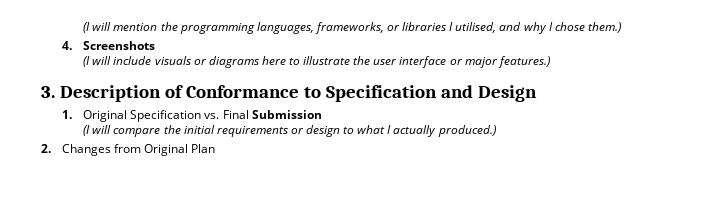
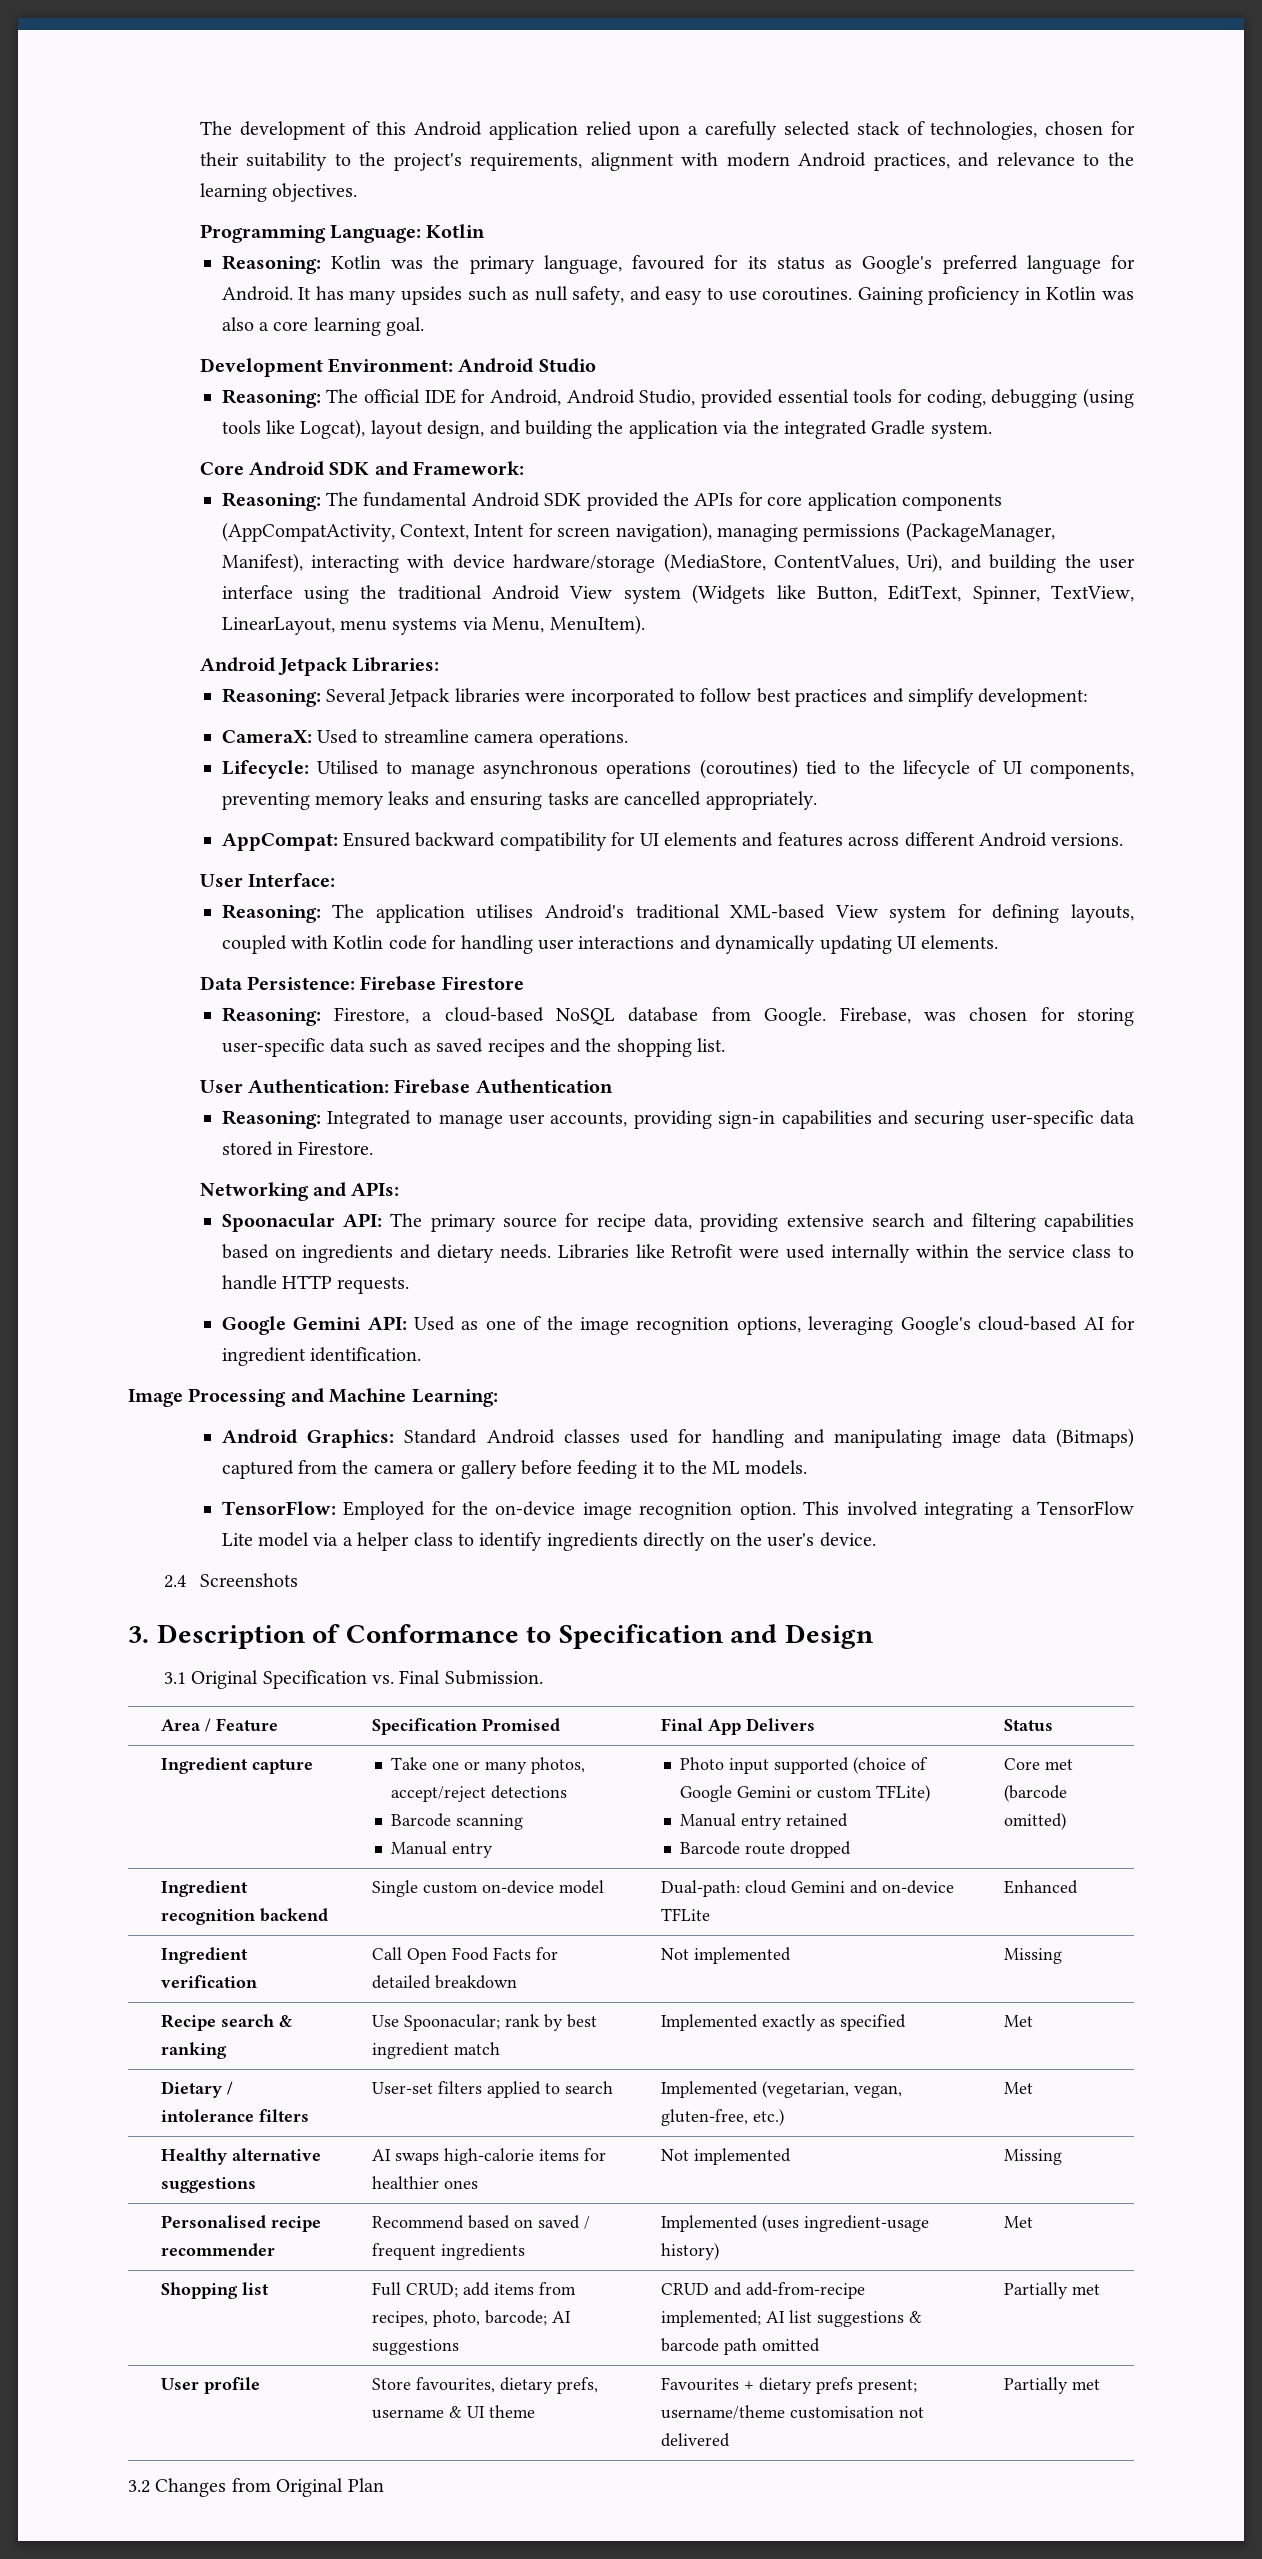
[83,22,621,34] [62,41,156,50] [83,56,550,68] (I will mention the programming languages, frameworks, or libraries I utilised, and why I chose them.) // 4. Screenshots // (I will include visuals or diagrams here to illustrate the user interface or major features.) -> [199,121,1135,140] [199,152,1134,171] [199,183,358,202] [199,224,486,243] [221,255,1136,274] [221,286,1134,305] [221,317,425,336] [199,358,596,377] [221,388,1135,408] [221,419,992,439] [199,461,525,476] [221,492,1003,511] [221,522,1055,542] [221,553,1135,573] [221,584,1134,604] [221,615,645,635] [199,657,440,676] [221,688,1089,707] [221,729,628,748] [221,759,1134,779] [221,791,817,810] [221,832,1124,851] [199,873,336,887] [221,904,1134,923] [221,935,999,954] [199,976,524,991] [221,1007,1134,1026] [221,1038,726,1057] [199,1079,613,1094] [221,1110,1135,1129] [221,1141,374,1156] [199,1182,400,1201] [221,1213,1134,1232] [221,1244,1135,1263] [221,1275,410,1294] [221,1316,1135,1335] [221,1347,422,1366] [128,1388,498,1407] [221,1428,1134,1448] [221,1460,808,1479] [221,1501,1134,1520] [221,1532,876,1551] [163,1573,298,1588] The development of this Android application relied upon a carefully selected stack of technologies, chosen for their suitability to the project's requirements, alignment with modern Android practices, and relevance to the learning objectives. // Programming Language: Kotlin // Reasoning: Kotlin was the primary language, favoured for its status as Google's preferred language for Android. It has many upsides such as null safety, and easy to use coroutines. Gaining proficiency in Kotlin was also a core learning goal. // Development Environment: Android Studio // Reasoning: The official IDE for Android, Android Studio, provided essential tools for coding, debugging (using tools like Logcat), layout design, and building the application via the integrated Gradle system. // Core Android SDK and Framework: // Reasoning: The fundamental Android SDK provided the APIs for core application components (AppCompatActivity, Context, Intent for screen navigation), managing permissions (PackageManager, Manifest), interacting with device hardware/storage (MediaStore, ContentValues, Uri), and building the user interface using the traditional Android View system (Widgets like Button, EditText, Spinner, TextView, LinearLayout, menu systems via Menu, MenuItem). // Android Jetpack Libraries: // Reasoning: Several Jetpack libraries were incorporated to follow best practices and simplify development: // CameraX: Used to streamline camera operations. // Lifecycle: Utilised to manage asynchronous operations (coroutines) tied to the lifecycle of UI components, preventing memory leaks and ensuring tasks are cancelled appropriately. // AppCompat: Ensured backward compatibility for UI elements and features across different Android versions. // User Interface: // Reasoning: The application utilises Android's traditional XML-based View system for defining layouts, coupled with Kotlin code for handling user interactions and dynamically updating UI elements. // Data Persistence: Firebase Firestore // Reasoning: Firestore, a cloud-based NoSQL database from Google. Firebase, was chosen for storing user-specific data such as saved recipes and the shopping list. // User Authentication: Firebase Authentication // Reasoning: Integrated to manage user accounts, providing sign-in capabilities and securing user-specific data stored in Firestore. // Networking and APIs: // Spoonacular API: The primary source for recipe data, providing extensive search and filtering capabilities based on ingredients and dietary needs. Libraries like Retrofit were used internally within the service class to handle HTTP requests. // Google Gemini API: Used as one of the image recognition options, leveraging Google's cloud-based AI for ingredient identification. // Image Processing and Machine Learning: // Android Graphics: Standard Android classes used for handling and manipulating image data (Bitmaps) captured from the camera or gallery before feeding it to the ML models. // TensorFlow: Employed for the on-device image recognition option. This involved integrating a TensorFlow Lite model via a helper class to identify ingredients directly on the user's device. // 2.4 Screenshots
[62,110,73,119] 1. -> [163,1672,186,1684] 3.1
[251,110,322,119] [83,125,496,137] [41,144,51,153] Submission // (I will compare the initial requirements or design to what I actually produced.) // 2. -> [444,1670,543,1685] [160,1718,278,1732] [371,1718,560,1735] [660,1718,815,1735] [1003,1719,1053,1731] [160,1757,313,1774] [391,1757,586,1774] [391,1785,568,1802] [391,1813,524,1830] [391,1841,494,1858] [680,1757,929,1774] [680,1785,931,1802] [680,1813,849,1830] [680,1841,852,1858] [1003,1758,1073,1770] [1003,1785,1067,1802] [1003,1813,1066,1830] [160,1880,248,1897] [160,1908,328,1925] [371,1880,604,1897] [660,1880,954,1897] [660,1908,710,1921] [1003,1880,1078,1894] [160,1947,248,1964] [160,1975,257,1988] [371,1947,558,1964] [371,1975,517,1989] [660,1947,791,1964] [1003,1948,1062,1964] [160,2014,292,2031] [160,2042,227,2059] [371,2014,597,2031] [371,2042,500,2059] [660,2014,906,2031] [1003,2015,1033,2027] [160,2081,233,2098] [160,2109,309,2122] [371,2081,613,2098] [660,2081,902,2098] [660,2109,784,2126] [1003,2082,1033,2094] [160,2148,321,2165] [160,2177,256,2193] [371,2148,606,2165] [371,2176,478,2189] [660,2148,791,2165] [1003,2149,1062,2165] [160,2215,321,2232] [160,2243,275,2256] [371,2215,590,2229] [371,2243,525,2260] [660,2215,929,2232] [660,2243,719,2260] [1003,2216,1033,2228] [160,2282,269,2299] [371,2282,576,2298] [371,2310,571,2327] [371,2339,459,2355] [660,2282,865,2299] [660,2310,922,2327] [660,2338,820,2355] [1003,2282,1100,2299] [160,2377,260,2394] [371,2377,598,2394] [371,2405,535,2419] [660,2377,917,2394] [660,2405,924,2419] [660,2433,730,2447] [1003,2377,1100,2394] [128,2480,150,2493] Submission. // Area / Feature | Specification Promised | Final App Delivers | Status // Ingredient capture | Take one or many photos, accept/reject detections // Barcode scanning // Manual entry | Photo input supported (choice of Google Gemini or custom TFLite) // Manual entry retained // Barcode route dropped | Core met (barcode omitted) // Ingredient recognition backend | Single custom on-device model | Dual-path: cloud Gemini and on-device TFLite | Enhanced // Ingredient verification | Call Open Food Facts for detailed breakdown | Not implemented | Missing // Recipe search & ranking | Use Spoonacular; rank by best ingredient match | Implemented exactly as specified | Met // Dietary / intolerance filters | User-set filters applied to search | Implemented (vegetarian, vegan, gluten-free, etc.) | Met // Healthy alternative suggestions | AI swaps high-calorie items for healthier ones | Not implemented | Missing // Personalised recipe recommender | Recommend based on saved / frequent ingredients | Implemented (uses ingredient-usage history) | Met // Shopping list | Full CRUD; add items from recipes, photo, barcode; AI suggestions | CRUD and add-from-recipe implemented; AI list suggestions & barcode path omitted | Partially met // User profile | Store favourites, dietary prefs, username & UI theme | Favourites + dietary prefs present; username/theme customisation not delivered | Partially met // 3.2

